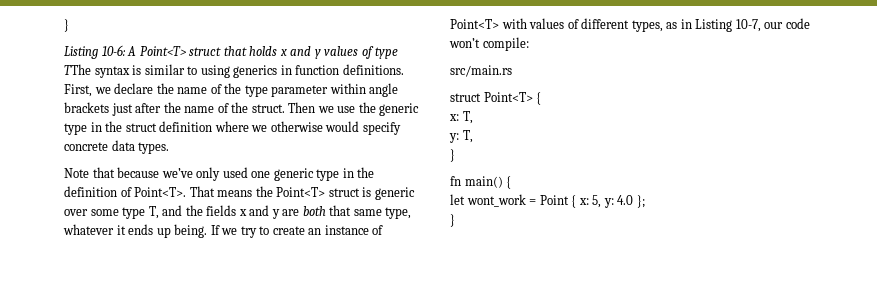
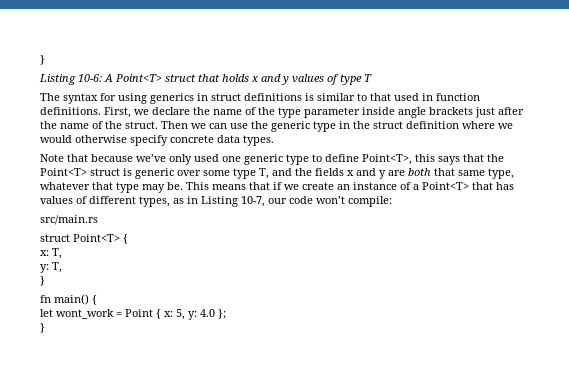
[64,64,130,78] TThe syntax -> [364,74,372,82] [40,93,302,104] T // The syntax for using generics in struct definitions
[200,65,278,78] using generics -> [370,93,419,101] that used
[329,83,366,94] within -> [362,107,395,115] inside
(334, 109) none -> [209,123,227,129] can
[270,121,360,132] otherwise would -> [40,135,127,143] would otherwise
[342,167,375,178] [64,186,253,197] in the definition of Point<T>. That means -> [312,154,484,165] to define Point<T>, this says that
[116,224,384,238] [450,18,527,29] it ends up being. If we try to create an instance of Point<T> with -> [92,182,514,193] that type may be. This means that if we create an instance of a Point<T> that has

